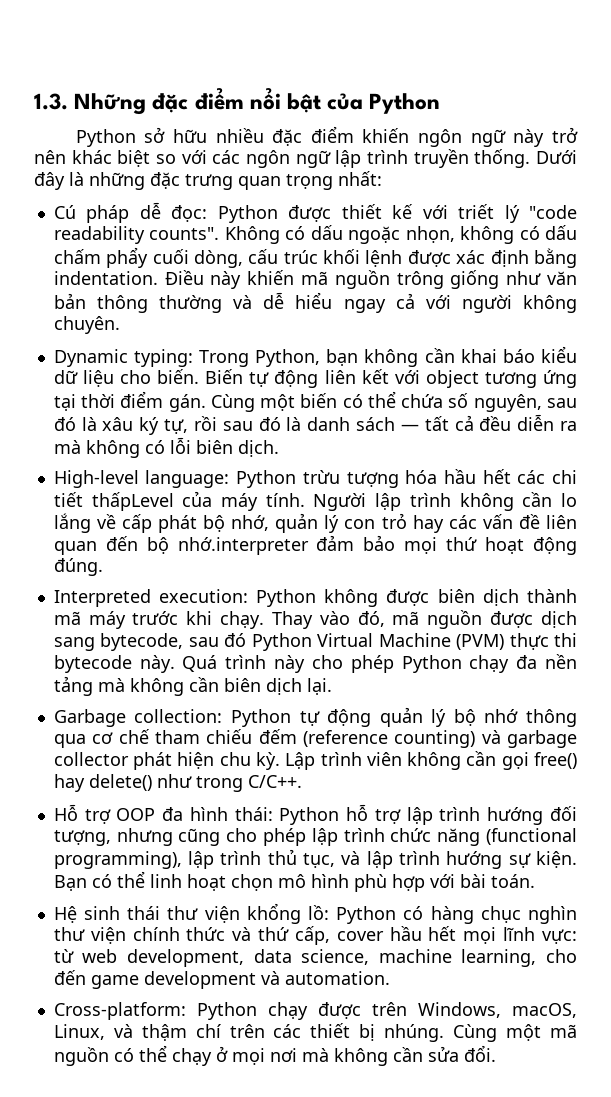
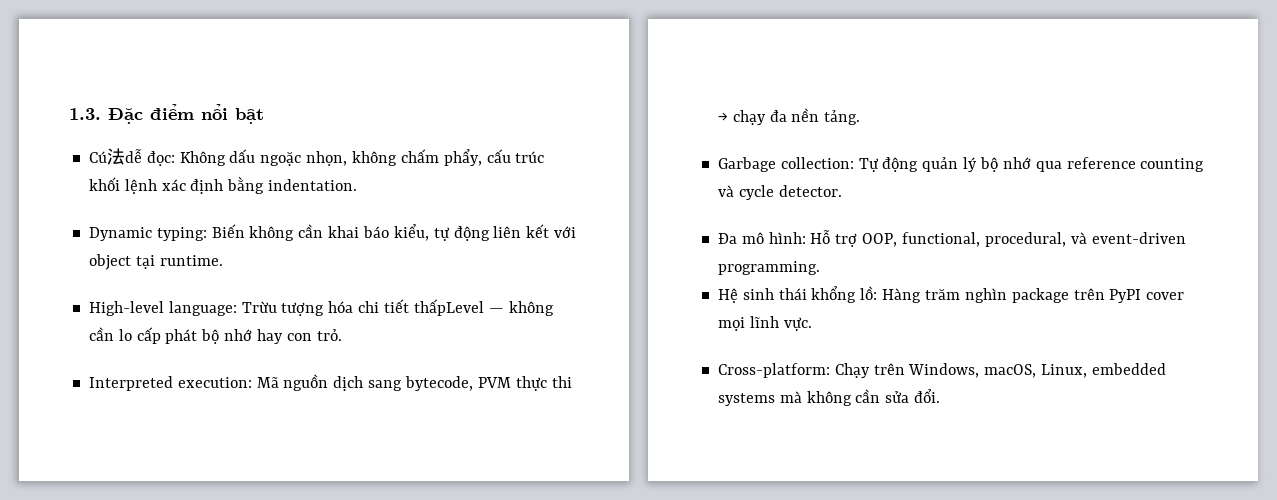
[74,93,189,115] Những đặc -> [108,108,143,124] Đặc
[327,93,441,114] [75,126,578,147] [34,149,577,168] [34,171,382,190] của Python // Python sở hữu nhiều đặc điểm khiến ngôn ngữ này trở nên khác biệt so với các ngôn ngữ lập trình truyền thống. Dưới đây là những đặc trưng quan trọng nhất: -> (264, 116) none
[86,205,130,223] pháp -> [106,148,125,165] 法
[217,204,578,223] [53,225,578,244] [53,247,243,268] Python được thiết kế với triết lý "code readability counts". Không có dấu ngoặc nhọn, không có dấu chấm phẩy cuối dòng, -> [179,149,482,166] Không dấu ngoặc nhọn, không chấm phẩy,
[407,250,451,267] được -> (157, 186) none
[164,270,578,289] [53,292,577,313] [53,316,120,334] Điều này khiến mã nguồn trông giống như văn bản thông thường và dễ hiểu ngay cả với người không chuyên. -> (358, 185) none
[199,349,359,367] Trong Python, bạn -> [211,224,245,238] Biến
[541,346,577,363] [53,369,244,387] kiểu dữ liệu cho biến. Biến -> [393,224,429,241] kiểu,
[484,370,578,388] [53,391,577,412] [53,414,577,435] [53,437,279,458] [53,469,577,488] [53,491,451,511] tương ứng tại thời điểm gán. Cùng một biến có thể chứa số nguyên, sau đó là xâu ký tự, rồi sau đó là danh sách — tất cả đều diễn ra mà không có lỗi biên dịch. // High-level language: Python trừu tượng hóa hầu hết các chi tiết thấpLevel của máy tính. Người lập trình -> [135,255,223,269] [88,299,504,316] tại runtime. // High-level language: Trừu tượng hóa chi tiết thấpLevel —
[53,513,116,533] lắng về -> (132, 335) none
[231,513,577,533] [53,535,577,555] [53,558,103,576] [53,589,577,607] [53,610,577,629] [53,633,578,651] [53,654,577,673] [53,676,332,696] nhớ, quản lý con trỏ hay các vấn đề liên quan đến bộ nhớ.interpreter đảm bảo mọi thứ hoạt động đúng. // Interpreted execution: Python không được biên dịch thành mã máy trước khi chạy. Thay vào đó, mã nguồn được dịch sang bytecode, sau đó Python Virtual Machine (PVM) thực thi bytecode này. Quá trình này cho phép Python chạy đa nền tảng mà không cần biên dịch lại. -> [224,329,342,344] [88,374,572,391] [717,108,861,125] nhớ hay con trỏ. // Interpreted execution: Mã nguồn dịch sang bytecode, PVM thực thi → chạy đa nền tảng.
[230,709,320,727] Python tự -> [858,158,879,172] Tự
[526,709,577,727] [53,729,577,748] [53,751,578,770] [53,774,302,792] [53,804,577,825] [53,828,578,846] [53,849,577,869] [53,871,535,892] [53,903,577,924] [53,926,578,945] [53,949,578,967] [53,970,390,989] [53,1002,578,1020] [53,1023,578,1042] [53,1045,297,1066] thông qua cơ chế tham chiếu đếm (reference counting) và garbage collector phát hiện chu kỳ. Lập trình viên không cần gọi free() hay delete() như trong C/C++. // Hỗ trợ OOP đa hình thái: Python hỗ trợ lập trình hướng đối tượng, nhưng cũng cho phép lập trình chức năng (functional programming), lập trình thủ tục, và lập trình hướng sự kiện. Bạn có thể linh hoạt chọn mô hình phù hợp với bài toán. // Hệ sinh thái thư viện khổng lồ: Python có hàng chục nghìn thư viện chính thức và thứ cấp, cover hầu hết mọi lĩnh vực: từ web development, data science, machine learning, cho đến game development và automation. // Cross-platform: Python chạy được trên Windows, macOS, Linux, và thậm chí trên các thiết bị nhúng. Cùng một mã nguồn có thể chạy ở mọi nơi -> [1035,157,1205,172] [717,185,842,200] [717,230,1186,247] [717,261,820,275] [717,286,1185,303] [717,316,812,331] [717,363,1166,378] [717,393,775,406] qua reference counting và cycle detector. // Đa mô hình: Hỗ trợ OOP, functional, procedural, và event-driven programming. // Hệ sinh thái khổng lồ: Hàng trăm nghìn package trên PyPI cover mọi lĩnh vực. // Cross-platform: Chạy trên Windows, macOS, Linux, embedded systems

